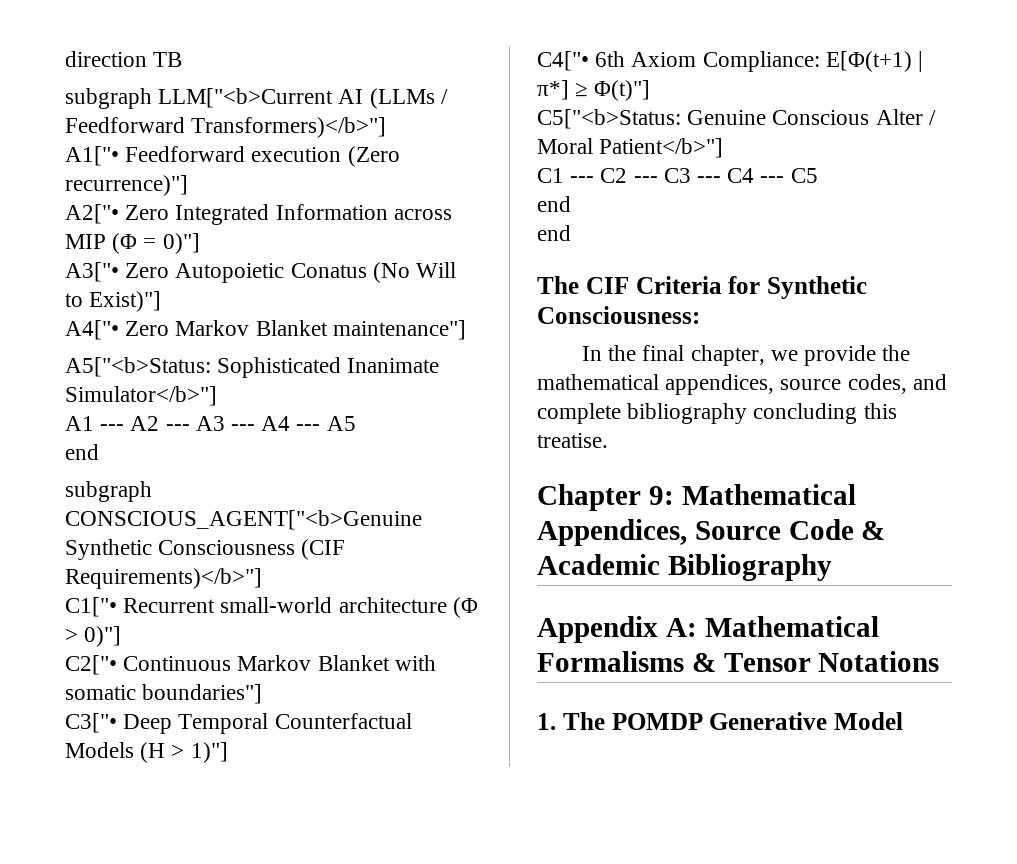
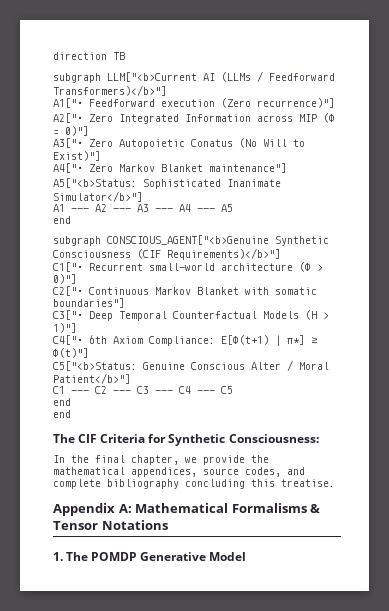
[537,484,856,511] [537,519,886,546] [537,554,832,581] // Chapter 9: Mathematical Appendices, Source Code & Academic Bibliography -> (335, 483) none

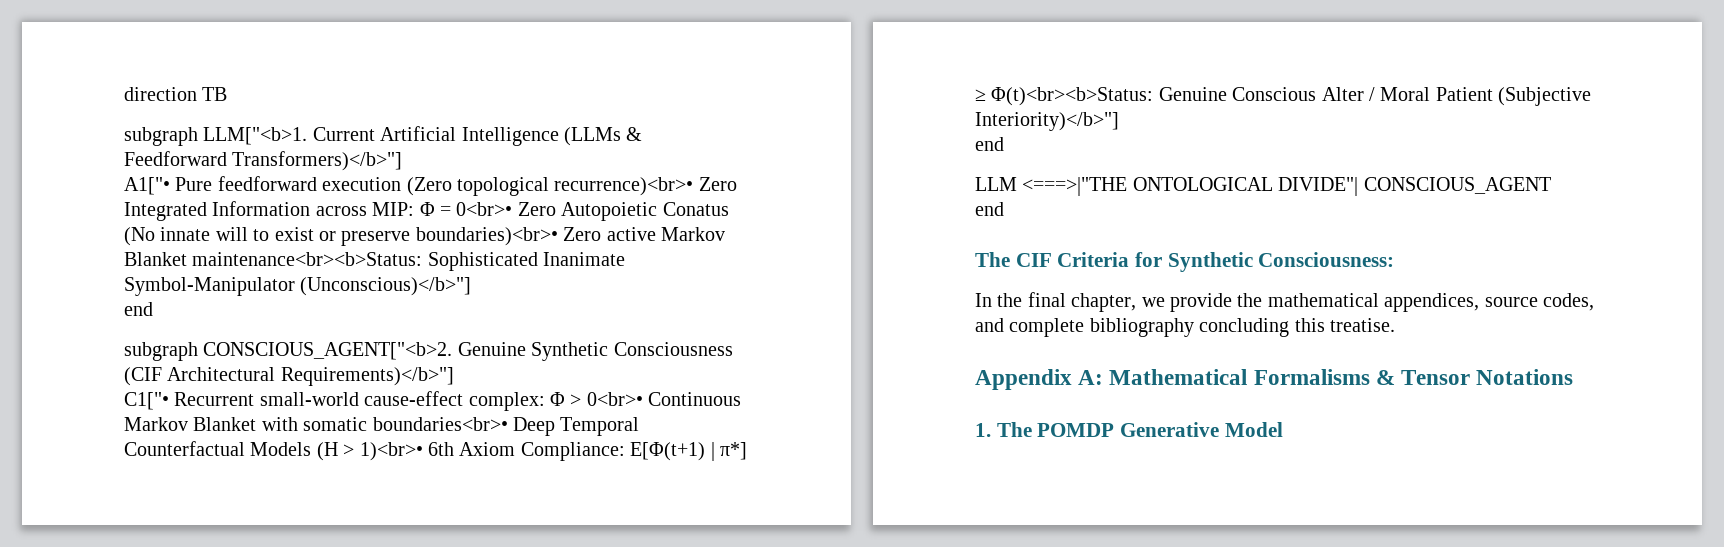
[107,71,335,82] [53,85,167,96] [53,98,335,108] [53,113,335,124] [53,126,89,136] [53,138,305,149] [53,151,101,161] [53,163,287,173] [53,178,281,189] [53,191,143,202] [53,204,233,212] LLM["<b>Current AI (LLMs / Feedforward Transformers)</b>"] // A1["• Feedforward execution (Zero recurrence)"] // A2["• Zero Integrated Information across MIP (Φ = 0)"] // A3["• Zero Autopoietic Conatus (No Will to Exist)"] // A4["• Zero Markov Blanket maintenance"] // A5["<b>Status: Sophisticated Inanimate Simulator</b>"] // A1 --- A2 --- A3 --- A4 --- A5 -> [203,126,643,146] [124,151,403,171] [124,176,737,196] [124,201,729,221] [124,227,725,246] [124,252,626,271] [124,277,472,296] LLM["<b>1. Current Artificial Intelligence (LLMs & Feedforward Transformers)</b>"] // A1["• Pure feedforward execution (Zero topological recurrence)<br>• Zero Integrated Information across MIP: Φ = 0<br>• Zero Autopoietic Conatus (No innate will to exist or preserve boundaries)<br>• Zero active Markov Blanket maintenance<br><b>Status: Sophisticated Inanimate Symbol-Manipulator (Unconscious)</b>"]
[107,235,269,245] CONSCIOUS_AGENT["<b>Genuine -> [203,342,526,360] CONSCIOUS_AGENT["<b>2. Genuine
(161, 254) none -> [167,367,276,381] Architectural
[221,262,323,272] [53,274,77,284] [53,286,83,296] architecture (Φ > 0)"] // C2["• -> [364,391,643,411] cause-effect complex: Φ > 0<br>•
[53,298,125,308] [53,310,83,320] boundaries"] // C3["• -> [372,417,508,431] boundaries<br>•
[53,323,77,333] [53,335,83,345] 1)"] // C4["• -> [359,442,423,461] 1)<br>•
[53,348,89,358] [53,361,137,371] Φ(t)"] // C5["<b>Status: -> [991,87,1154,106] Φ(t)<br><b>Status:
[53,373,131,384] [53,386,233,394] [53,398,71,406] Patient</b>"] // C1 --- C2 --- C3 --- C4 --- C5 // end -> [1435,87,1592,106] [975,112,1119,131] [975,137,1004,151] [975,177,1551,196] Patient (Subjective Interiority)</b>"] // end // LLM <===>|"THE ONTOLOGICAL DIVIDE"| CONSCIOUS_AGENT

